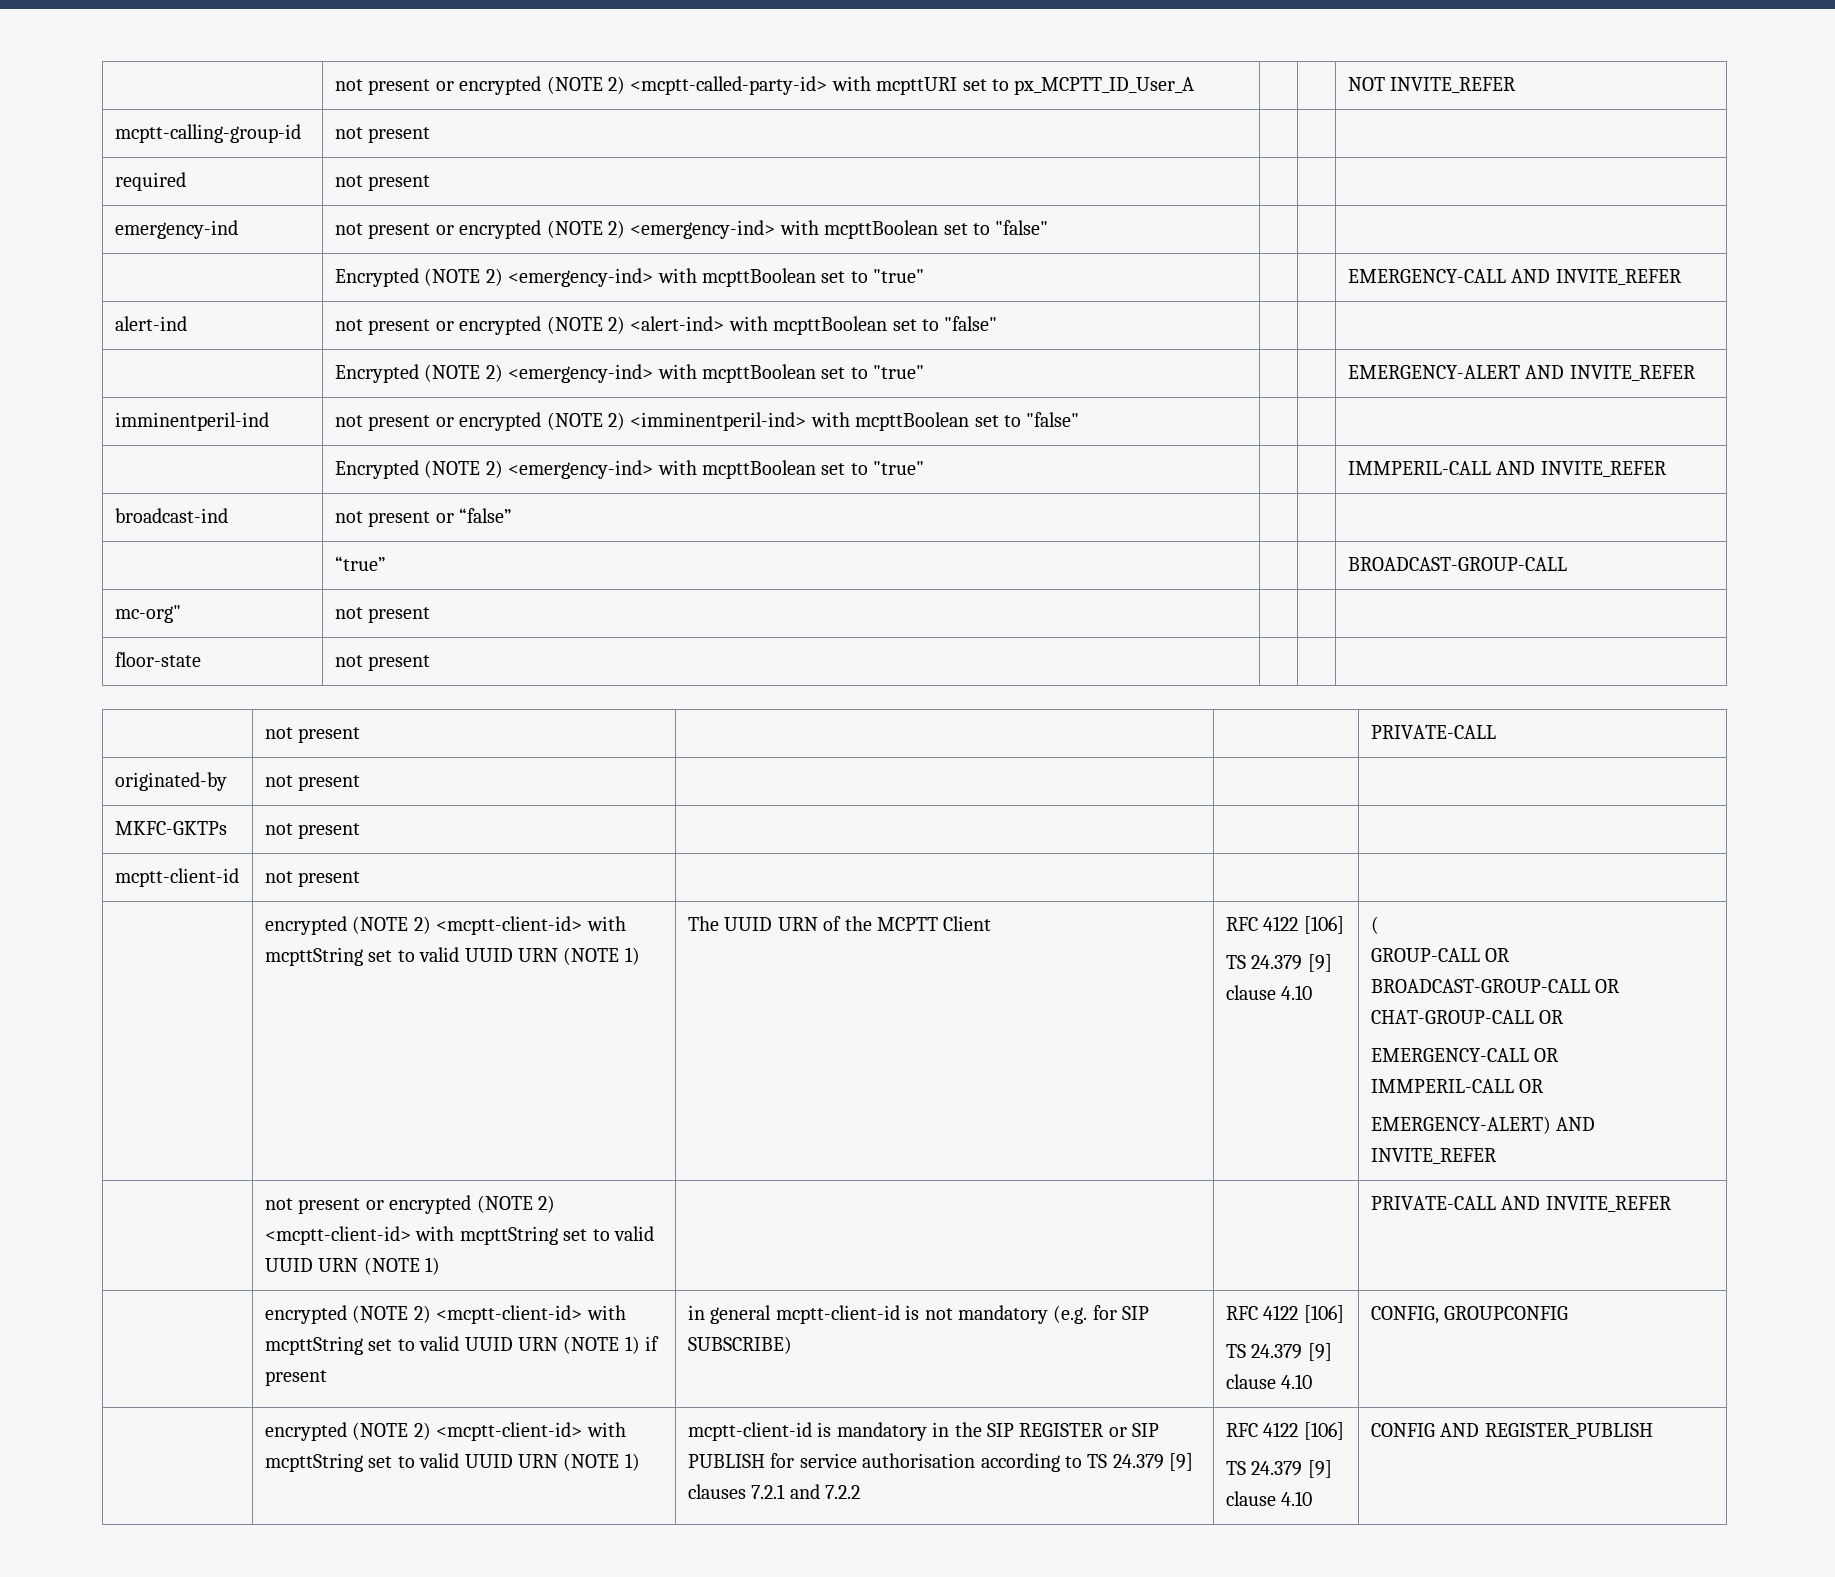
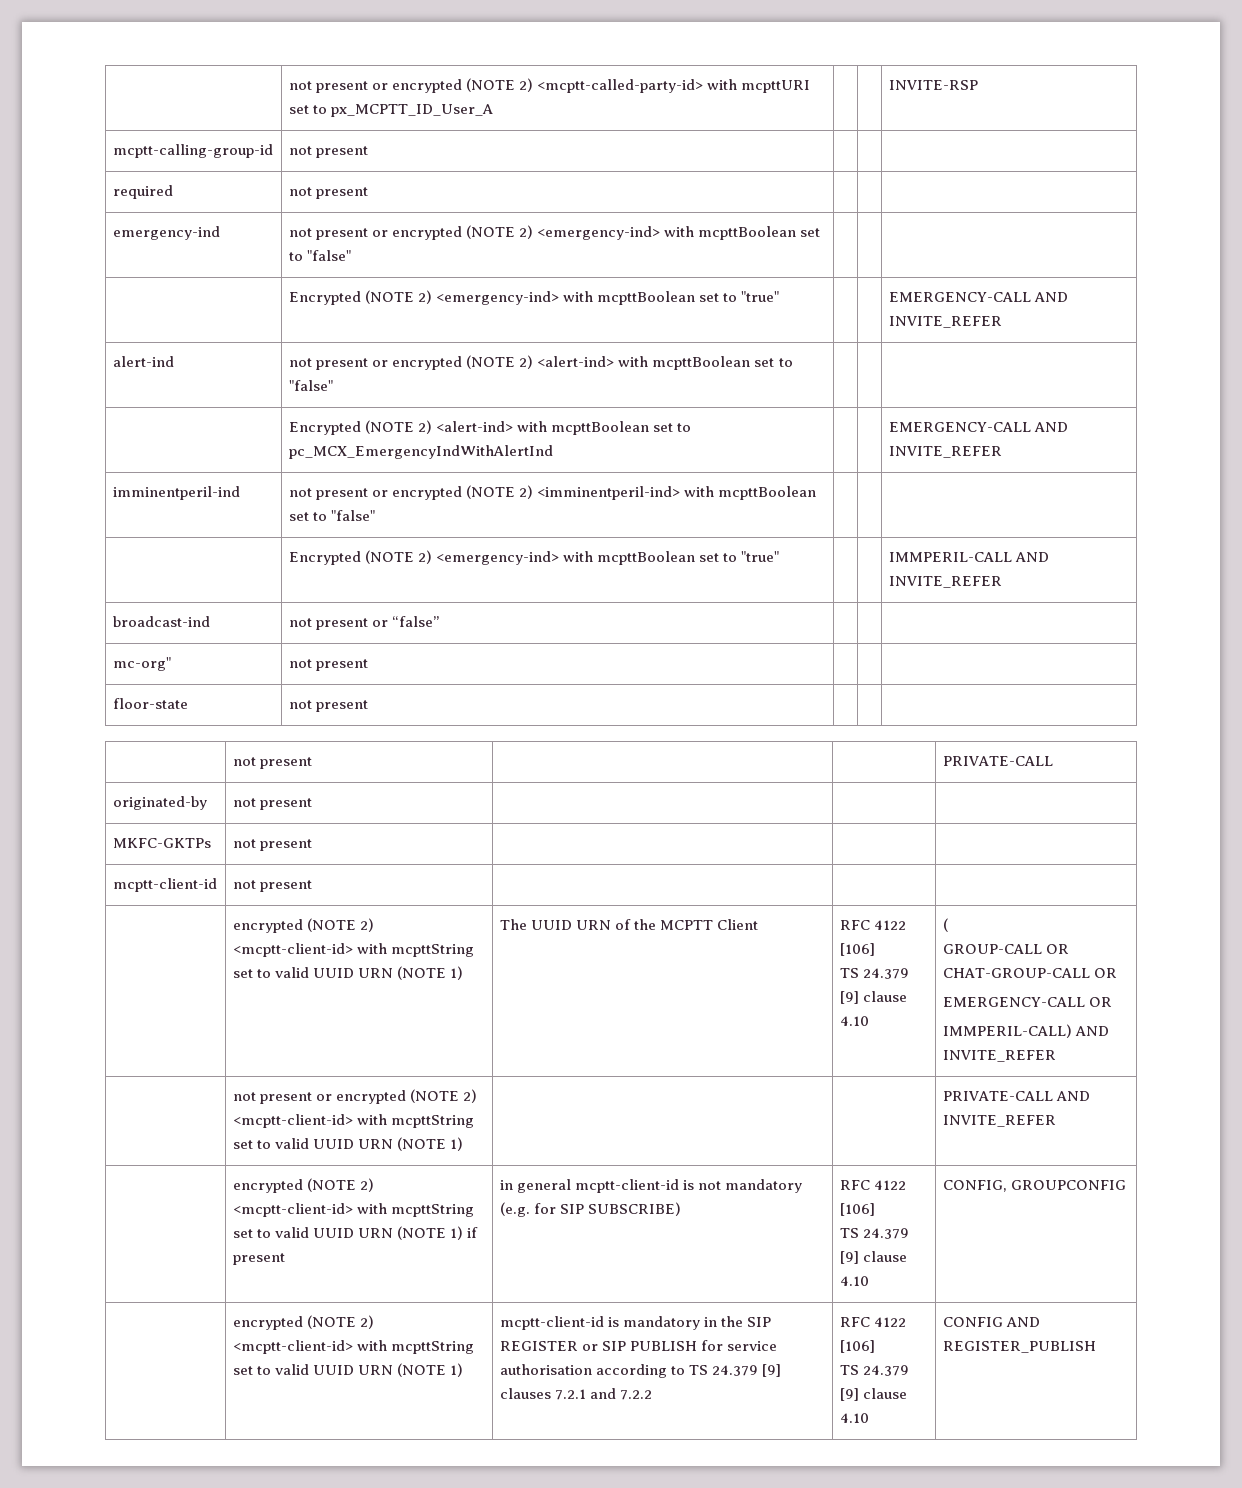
[1347,77,1517,93] NOT INVITE_REFER -> [888,80,978,90] INVITE-RSP
[508,364,925,383] [1347,365,1520,379] <emergency-ind> with mcpttBoolean set to "true" | | | EMERGENCY-ALERT -> [436,421,692,435] [288,445,553,459] [888,422,1031,432] <alert-ind> with mcpttBoolean set to pc_MCX_EmergencyIndWithAlertInd | | | EMERGENCY-CALL
[334,556,386,571] [1347,557,1567,571] // | “true” | | | BROADCAST-GROUP-CALL -> (440, 621) none
[1370,979,1621,993] BROADCAST-GROUP-CALL OR -> (1070, 949) none
[1370,1079,1545,1093] [1370,1116,1551,1134] IMMPERIL-CALL OR // EMERGENCY-ALERT) -> [942,1024,1072,1038] IMMPERIL-CALL)

